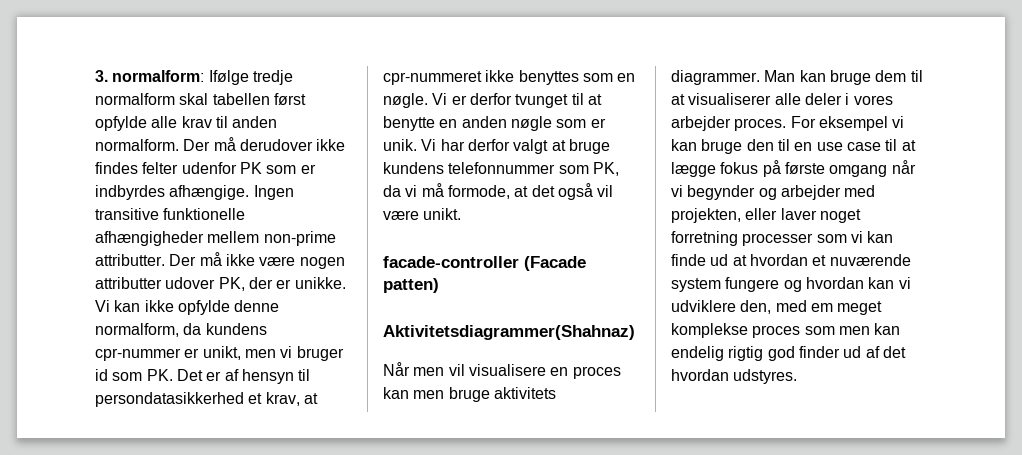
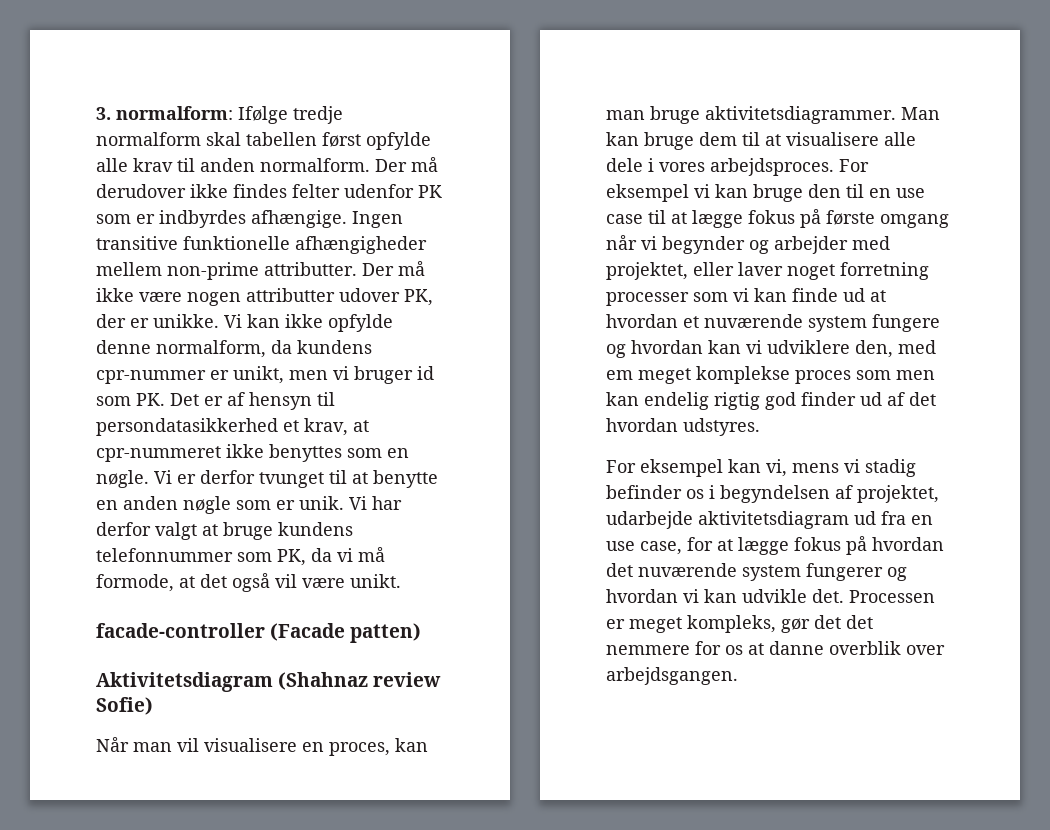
[383,325,635,340] Aktivitetsdiagrammer(Shahnaz) -> [96,672,442,692] [96,697,153,715] Aktivitetsdiagram (Shahnaz review Sofie)
[413,367,445,376] men -> [133,742,172,752] man
[572,366,621,379] [383,387,556,402] [671,70,760,85] proces kan men bruge aktivitets diagrammer. -> [329,738,428,756] [606,106,896,124] proces, kan man bruge aktivitetsdiagrammer.
[688,93,893,105] [671,116,787,131] visualiserer alle deler i vores arbejder proces. -> [786,132,916,146] [606,158,834,176] visualisere alle dele i vores arbejdsproces.
[671,208,741,223] projekten, -> [606,262,688,280] projektet,
(798, 376) none -> [606,459,916,477] [606,485,939,503] [606,511,933,529] [606,536,944,555] [606,563,907,581] [606,589,935,603] [606,615,873,633] [606,641,945,655] [606,667,738,685] // For eksempel kan vi, mens vi stadig befinder os i begyndelsen af projektet, udarbejde aktivitetsdiagram ud fra en use case, for at lægge fokus på hvordan det nuværende system fungerer og hvordan vi kan udvikle det. Processen er meget kompleks, gør det det nemmere for os at danne overblik over arbejdsgangen.

